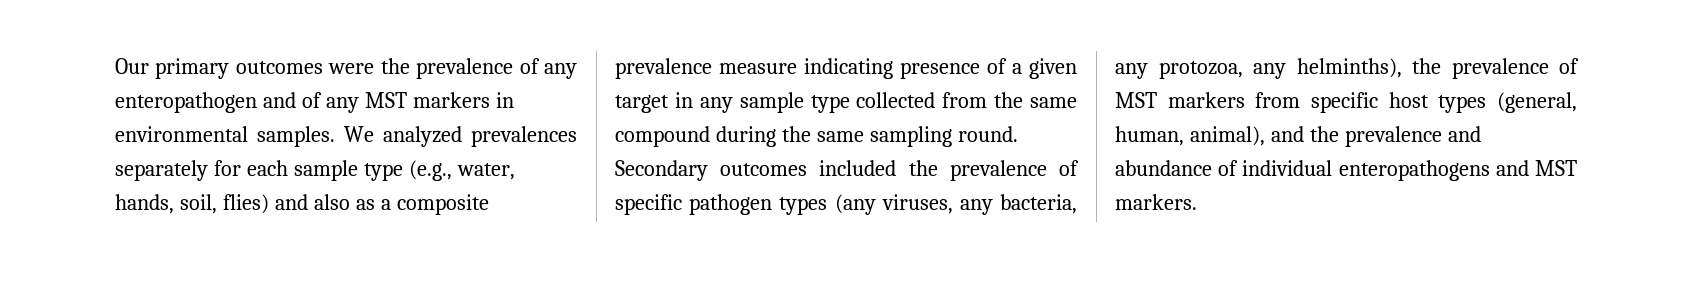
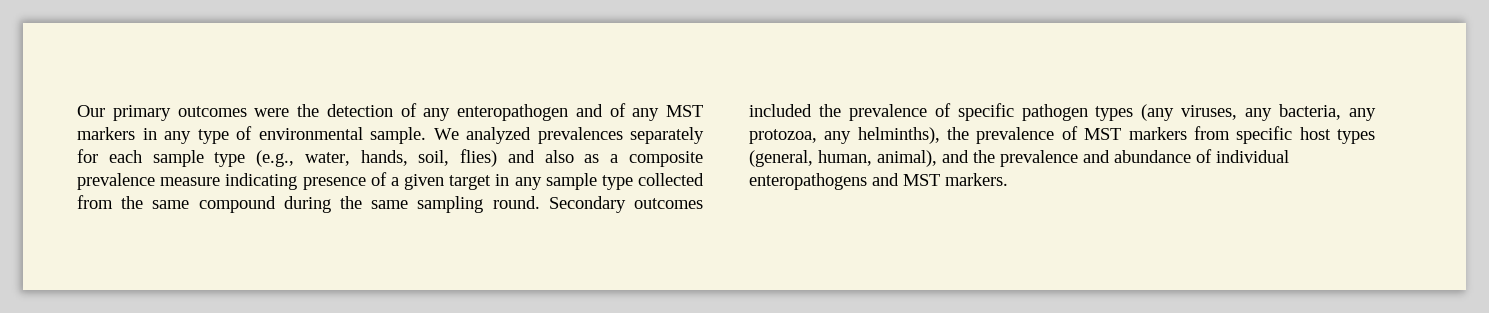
[416,58,514,79] prevalence -> [326,104,393,117] detection
[115,126,335,147] environmental samples. -> [164,126,426,144] any type of environmental sample.

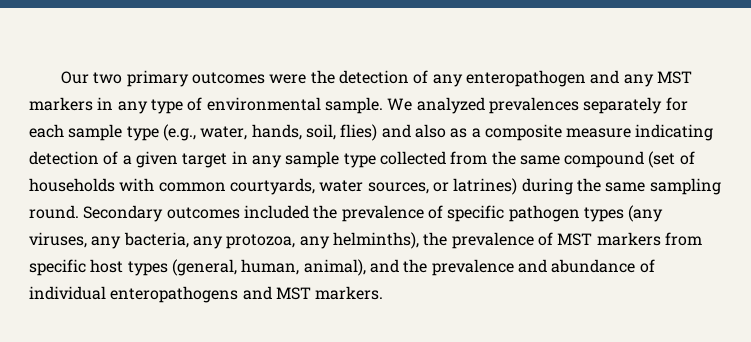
(105, 111) none -> [93,72,123,84] two
[609,103,626,117] of -> (620, 77) none
[77,173,155,190] prevalence -> (562, 132) none
[302,177,366,190] presence -> [29,151,99,165] detection
(276, 204) none -> [648,151,695,168] [29,178,518,195] (set of households with common courtyards, water sources, or latrines)

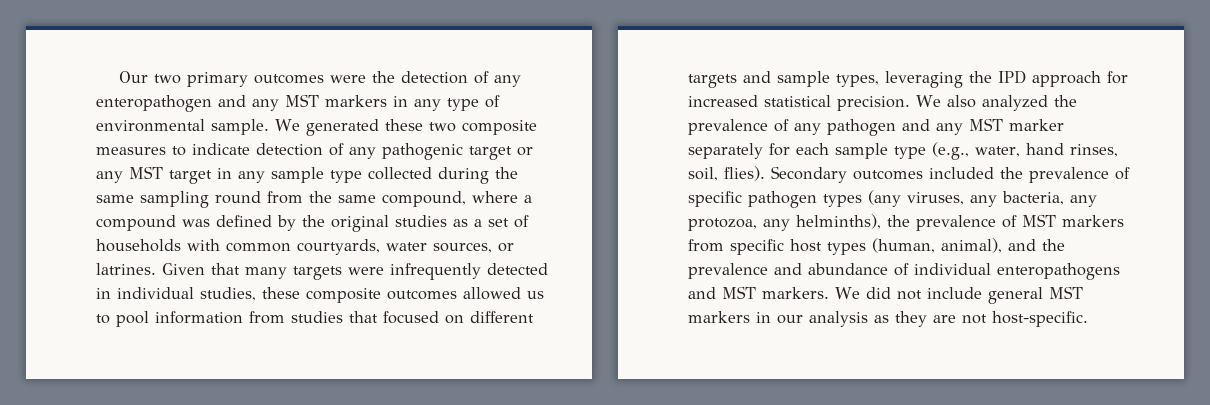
[416,97,688,114] [29,124,714,141] [29,151,178,168] analyzed prevalences separately for each sample type (e.g., water, hands, soil, flies) and also as a composite measure indicating detection of a given -> [305,119,537,136] [96,143,533,160] [96,166,163,183] generated these two composite measures to indicate detection of any pathogenic target or any MST
[450,151,676,168] from the same compound (set -> [438,167,518,184] [96,191,532,208] [96,215,509,232] during the same sampling round from the same compound, where a compound was defined by the original studies as a set
[453,178,721,195] [29,205,79,219] latrines) during the same sampling round. -> [96,263,548,280] [96,287,544,303] [96,311,534,327] [688,70,1128,88] [688,95,1077,111] [688,118,1064,136] [688,142,1118,160] [688,166,765,181] latrines. Given that many targets were infrequently detected in individual studies, these composite outcomes allowed us to pool information from studies that focused on different targets and sample types, leveraging the IPD approach for increased statistical precision. We also analyzed the prevalence of any pathogen and any MST marker separately for each sample type (e.g., water, hand rinses, soil, flies).
[171,259,300,276] (general, human, -> [872,238,935,253] (human,
(384, 293) none -> [835,286,1083,304] [688,311,1088,327] We did not include general MST markers in our analysis as they are not host-specific.

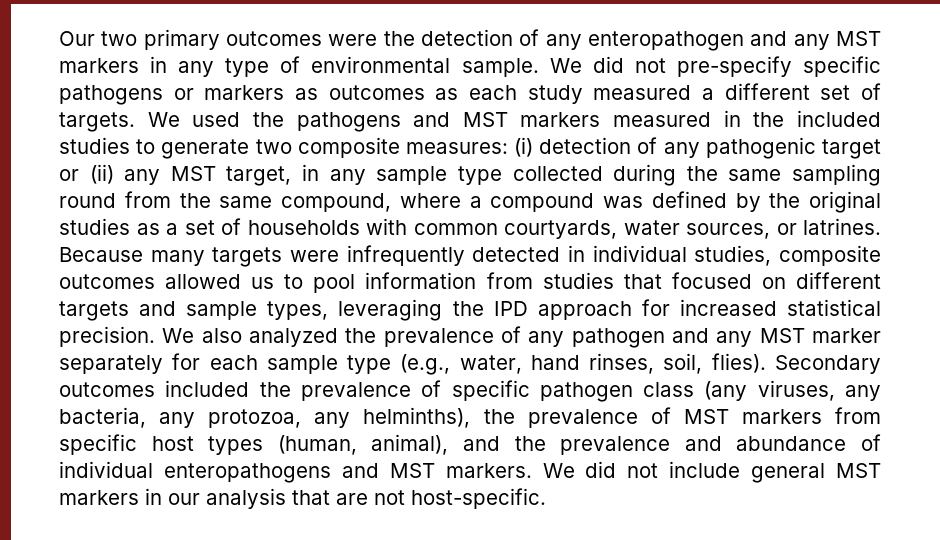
[305,119,537,136] [96,143,250,156] generated these two composite measures to indicate -> [592,56,882,77] [59,83,881,105] [59,110,881,132] [59,137,534,159] did not pre-specify specific pathogens or markers as outcomes as each study measured a different set of targets. We used the pathogens and MST markers measured in the included studies to generate two composite measures: (i)
[96,166,212,184] any MST target -> [89,164,292,186] (ii) any MST target,
[162,263,240,275] Given that -> [59,247,143,262] Because
[262,287,300,299] these -> (772, 255) none
[823,194,862,207] types -> [643,382,695,397] class
[874,311,927,327] as they -> [292,490,330,505] that

